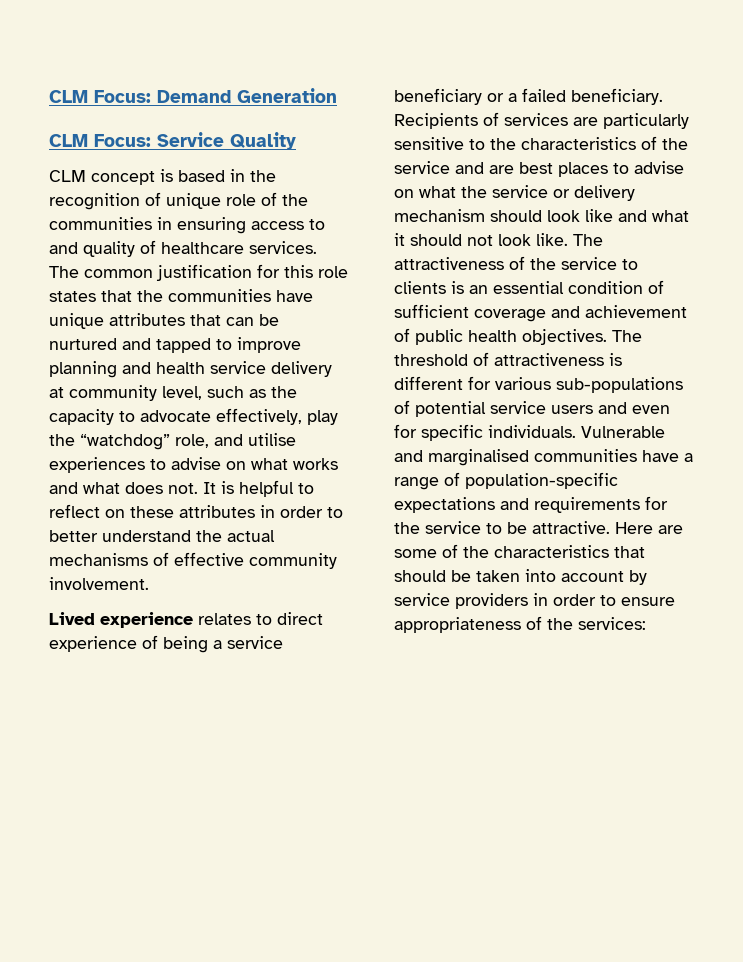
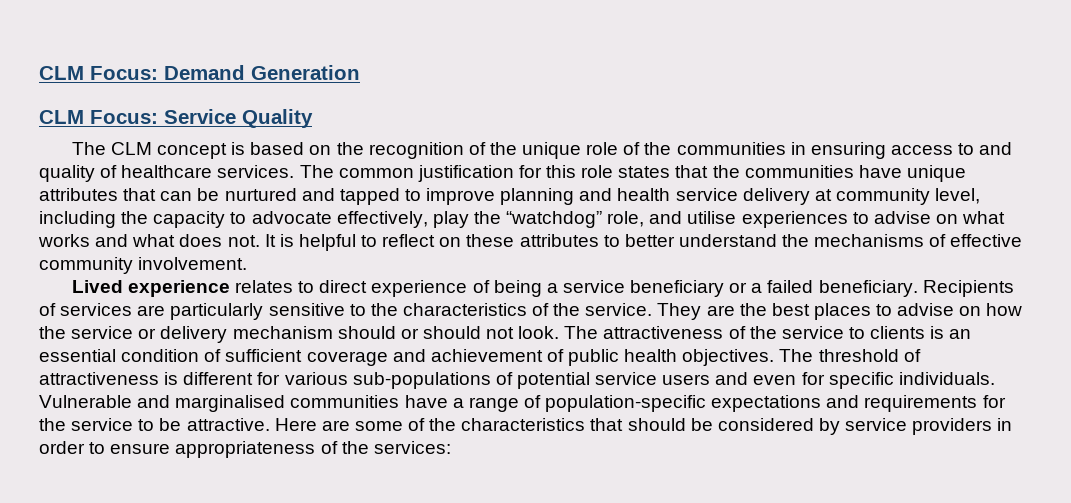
(296, 141) none -> [71,142,106,155] The
[230,169,245,182] in -> [309,145,332,155] on
(161, 199) none -> [489,142,517,155] the
[207,386,266,398] such as -> [39,211,116,228] including
[260,505,323,518] in order -> (599, 240) none
[227,530,275,542] actual -> (810, 240) none
[394,161,514,174] service and are -> [585,303,767,320] service. They are the
[419,186,456,198] what -> [986,303,1023,316] how
[547,209,689,222] [394,233,568,246] look like and what it should not look like. -> [400,326,560,339] or should not look.
[476,569,624,582] taken into account -> [717,418,814,431] considered

